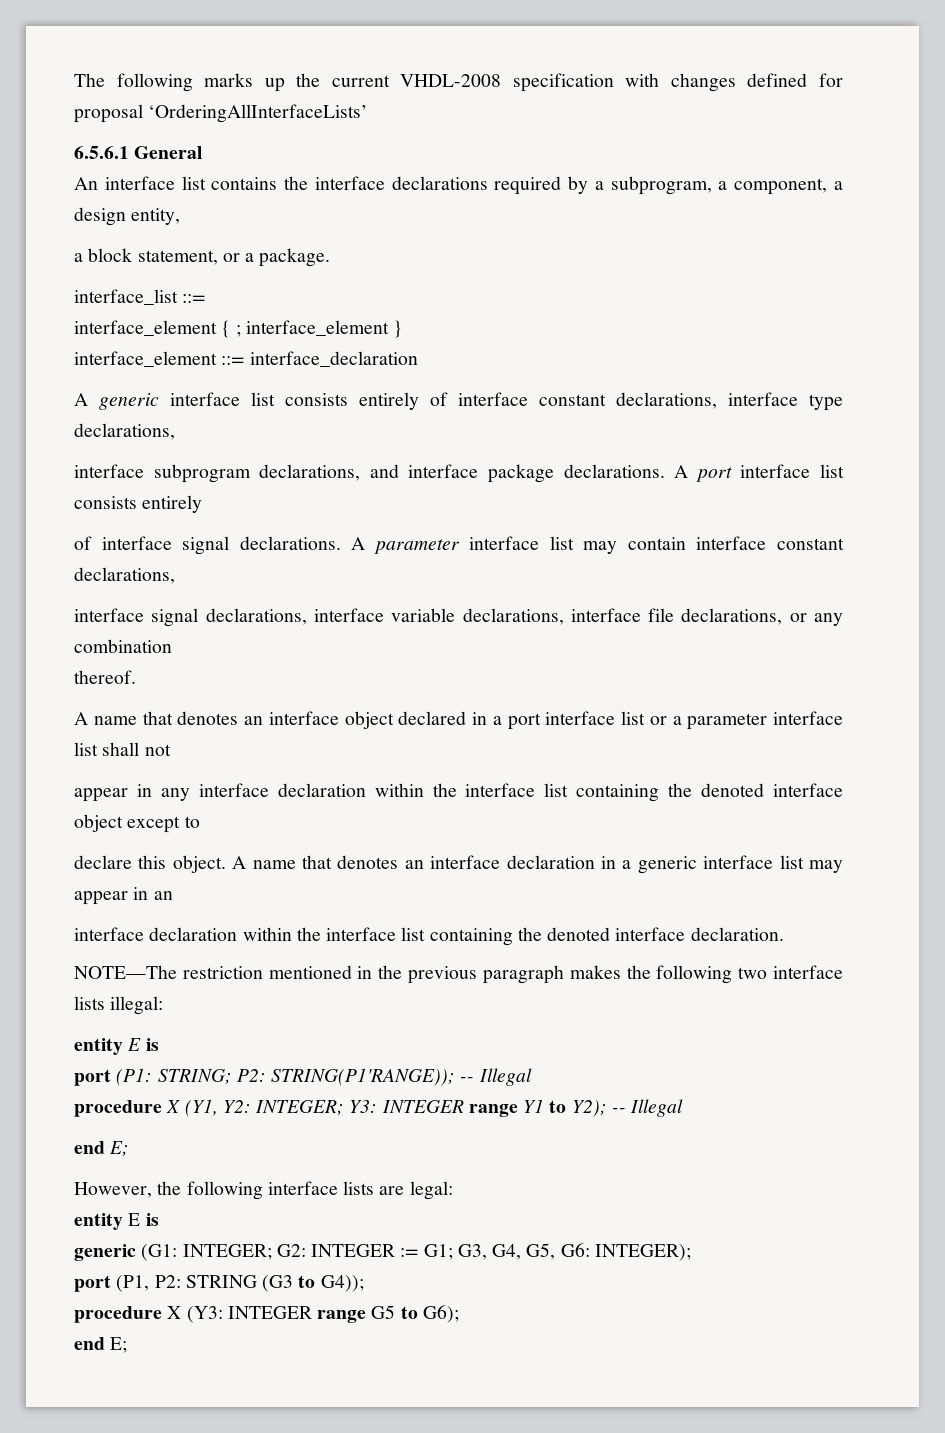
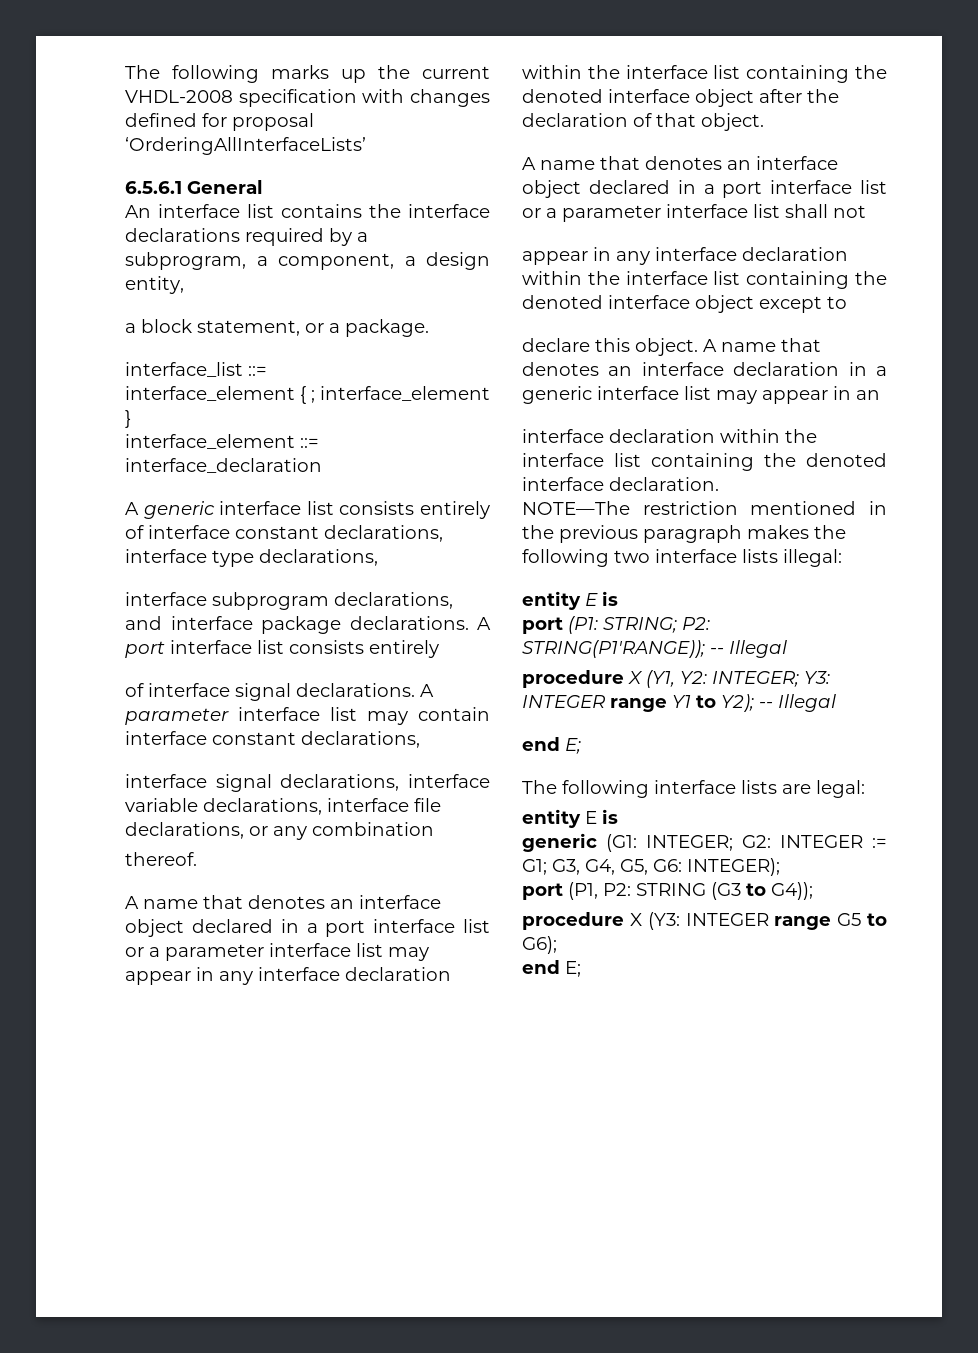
(136, 677) none -> [125,895,441,909] [125,919,490,937] [125,943,429,961] [125,967,451,985] [522,65,887,83] [522,89,839,107] [522,113,764,131] // A name that denotes an interface object declared in a port interface list or a parameter interface list may appear in any interface declaration within the interface list containing the denoted interface object after the declaration of that object.
[74,1181,182,1198] However, the -> [522,780,557,794] The

